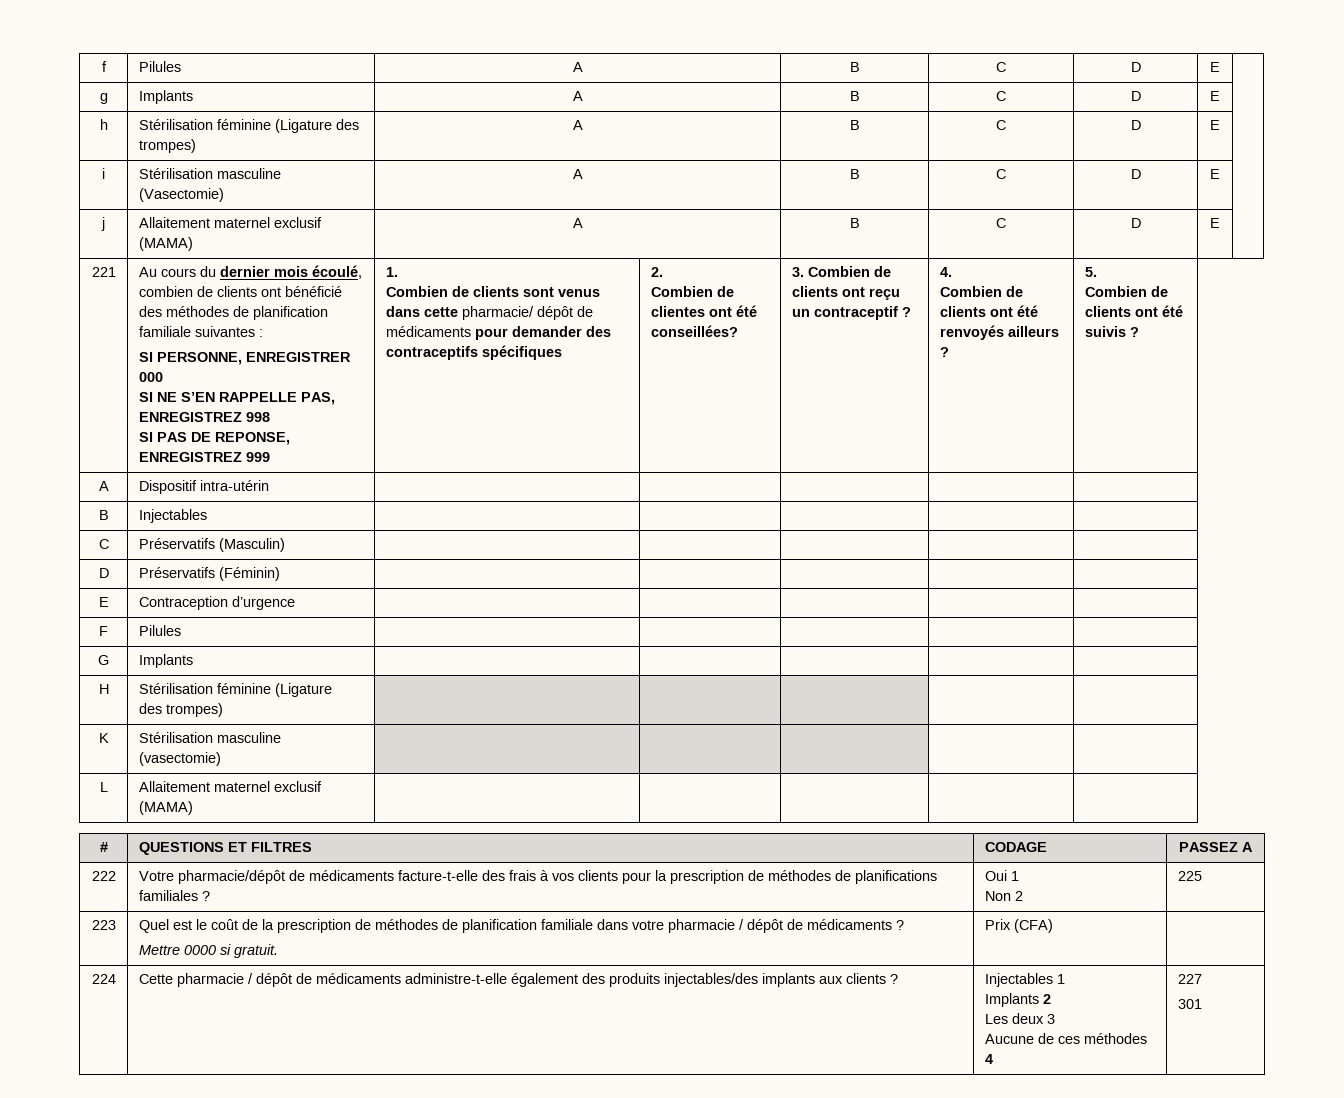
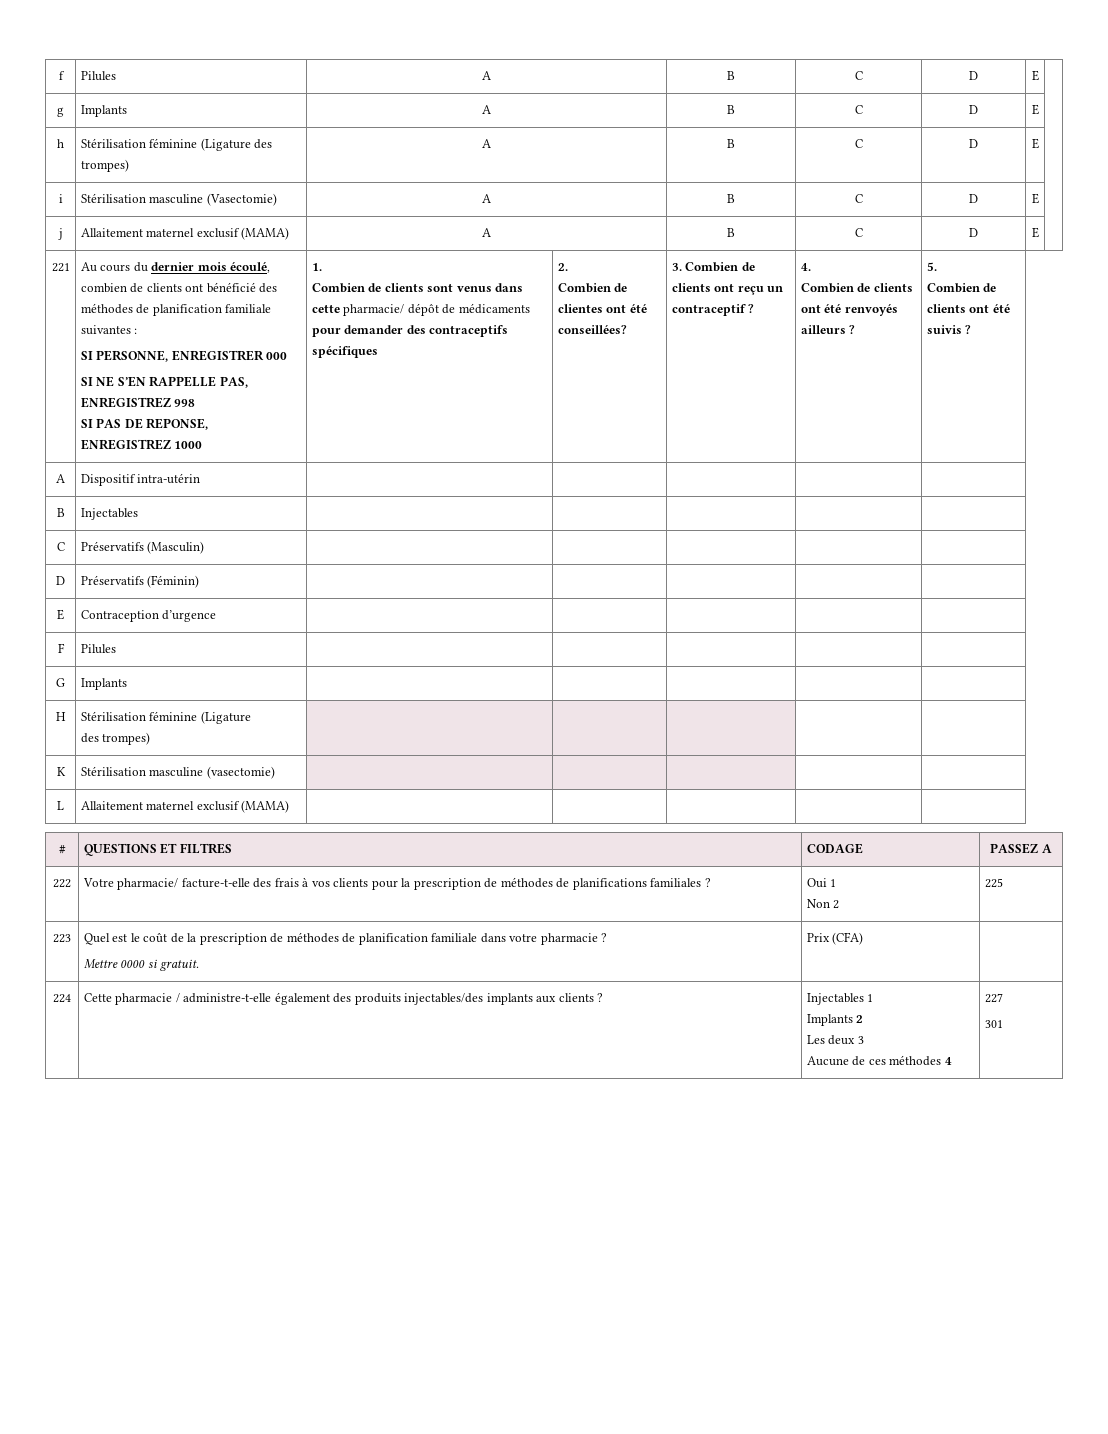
[245,452,270,462] 999 -> [174,441,203,449] 1000
[177,870,394,884] pharmacie/dépôt de médicaments -> [117,878,179,890] pharmacie/
[738,919,892,933] / dépôt de médicaments -> (598, 939) none
[255,973,401,987] dépôt de médicaments -> (180, 998) none

